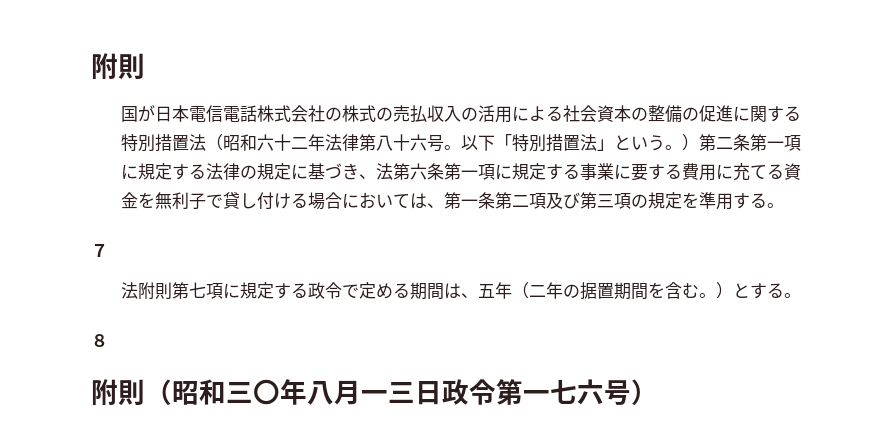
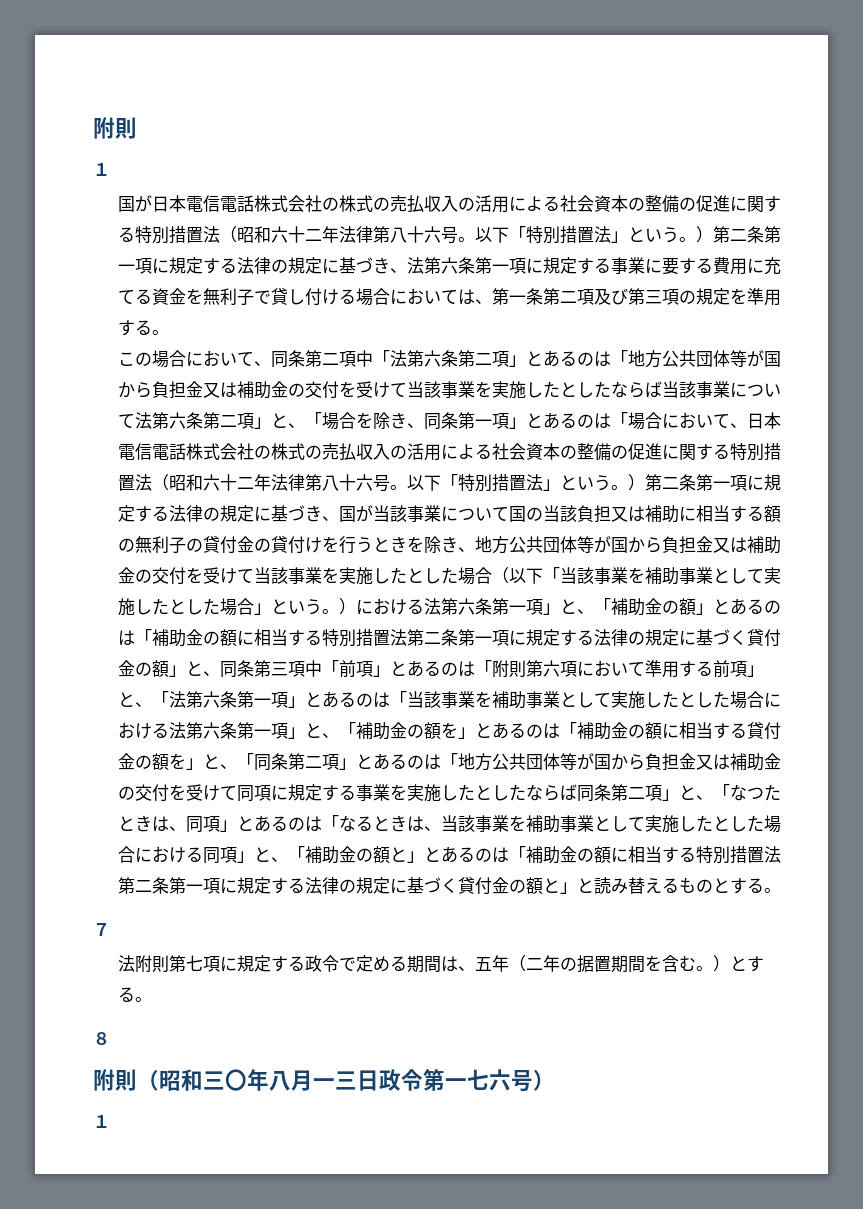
[91,53,145,80] 附則 -> [93,117,137,139] [93,163,110,176] 附則 // １
(784, 205) none -> [118,350,782,368] [118,381,782,399] [118,412,782,430] [118,443,782,461] [118,474,782,492] [118,505,782,523] [118,536,782,554] [118,567,782,585] [118,598,782,616] [118,629,782,647] [118,660,765,678] [118,691,782,709] [118,722,782,740] [118,753,782,771] [118,784,782,802] [118,815,782,833] [118,846,782,864] [118,877,782,895] // この場合において、同条第二項中「法第六条第二項」とあるのは「地方公共団体等が国から負担金又は補助金の交付を受けて当該事業を実施したとしたならば当該事業について法第六条第二項」と、「場合を除き、同条第一項」とあるのは「場合において、日本電信電話株式会社の株式の売払収入の活用による社会資本の整備の促進に関する特別措置法（昭和六十二年法律第八十六号。以下「特別措置法」という。）第二条第一項に規定する法律の規定に基づき、国が当該事業について国の当該負担又は補助に相当する額の無利子の貸付金の貸付けを行うときを除き、地方公共団体等が国から負担金又は補助金の交付を受けて当該事業を実施したとした場合（以下「当該事業を補助事業として実施したとした場合」という。）における法第六条第一項」と、「補助金の額」とあるのは「補助金の額に相当する特別措置法第二条第一項に規定する法律の規定に基づく貸付金の額」と、同条第三項中「前項」とあるのは「附則第六項において準用する前項」と、「法第六条第一項」とあるのは「当該事業を補助事業として実施したとした場合における法第六条第一項」と、「補助金の額を」とあるのは「補助金の額に相当する貸付金の額を」と、「同条第二項」とあるのは「地方公共団体等が国から負担金又は補助金の交付を受けて同項に規定する事業を実施したとしたならば同条第二項」と、「なつたときは、同項」とあるのは「なるときは、当該事業を補助事業として実施したとした場合における同項」と、「補助金の額と」とあるのは「補助金の額に相当する特別措置法第二条第一項に規定する法律の規定に基づく貸付金の額と」と読み替えるものとする。
(658, 392) none -> [93,1115,110,1128] // １

